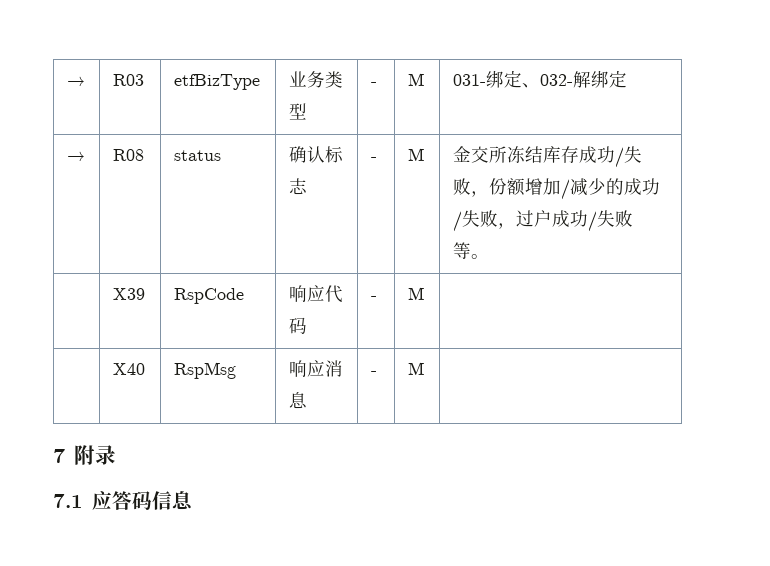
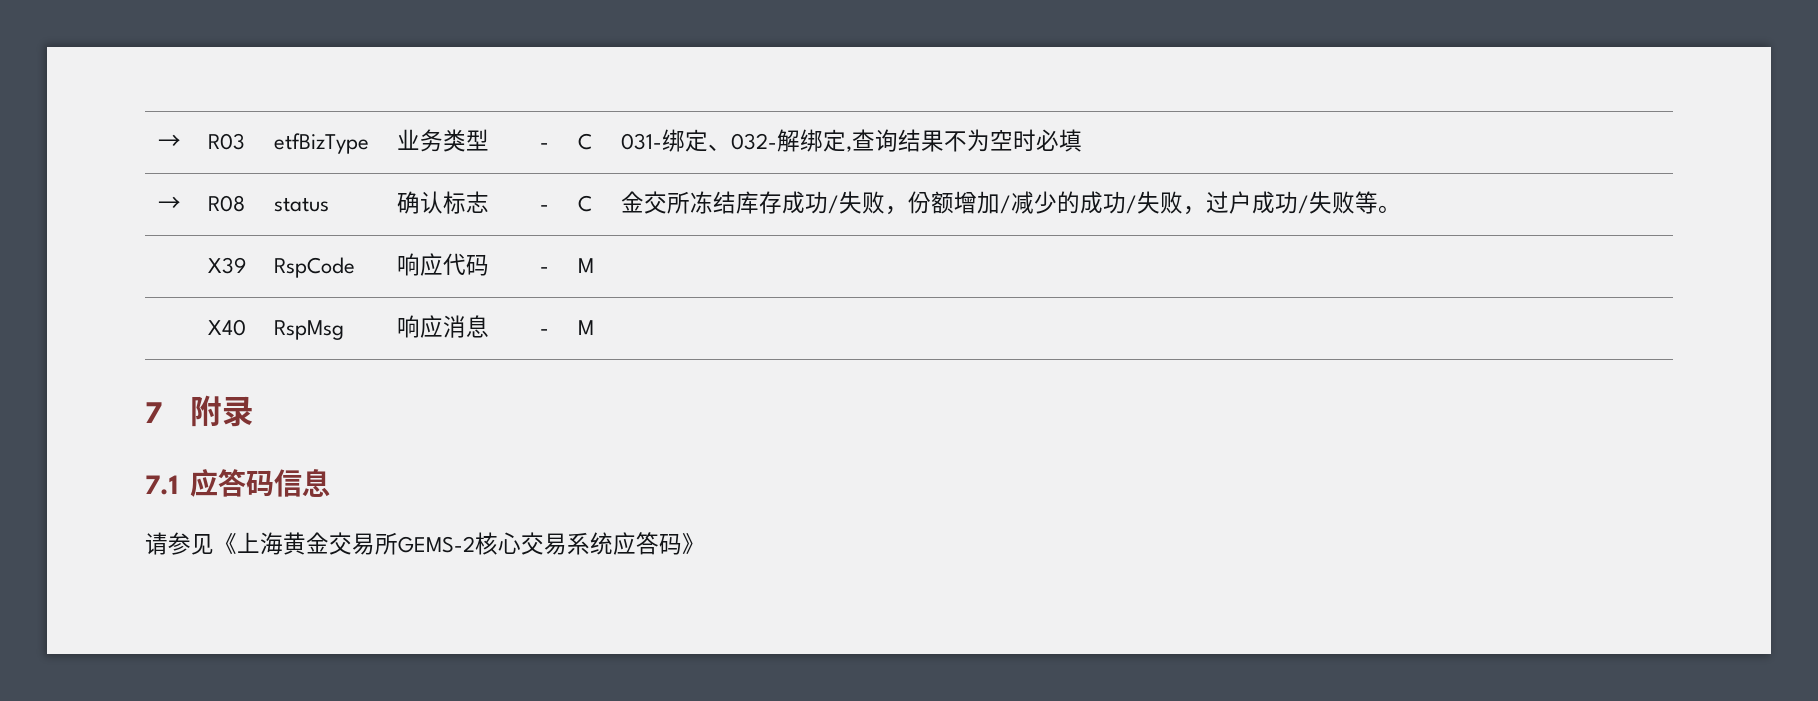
[407,73,424,86] M -> [578,133,593,150] C
(627, 79) none -> [846,129,1083,152] ,查询结果不为空时必填
[407,148,424,161] M -> [578,195,593,212] C
(193, 500) none -> [145,532,705,555] // 请参见《上海黄金交易所GEMS-2核心交易系统应答码》

